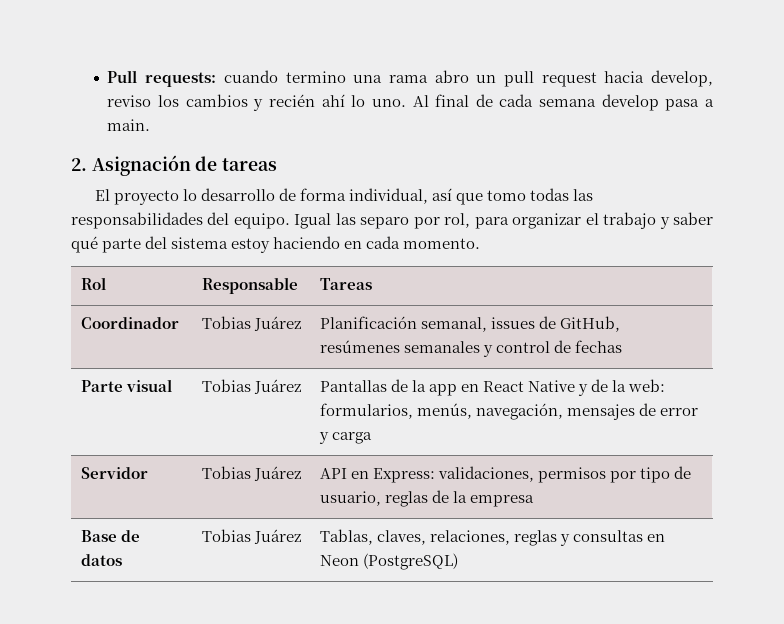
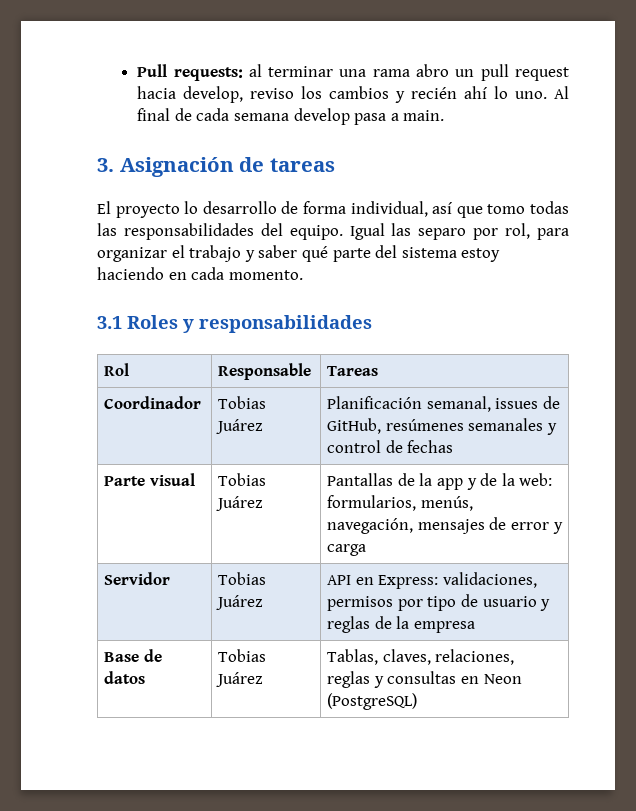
[223,70,346,83] cuando termino -> [248,64,334,77] al terminar
[71,158,87,171] 2. -> [97,158,114,172] 3.
(481, 243) none -> [97,315,372,333] // 3.1 Roles y responsabilidades
[460,380,575,392] en React Native -> (463, 484) none
[319,491,381,506] usuario, -> [482,596,551,611] usuario y

